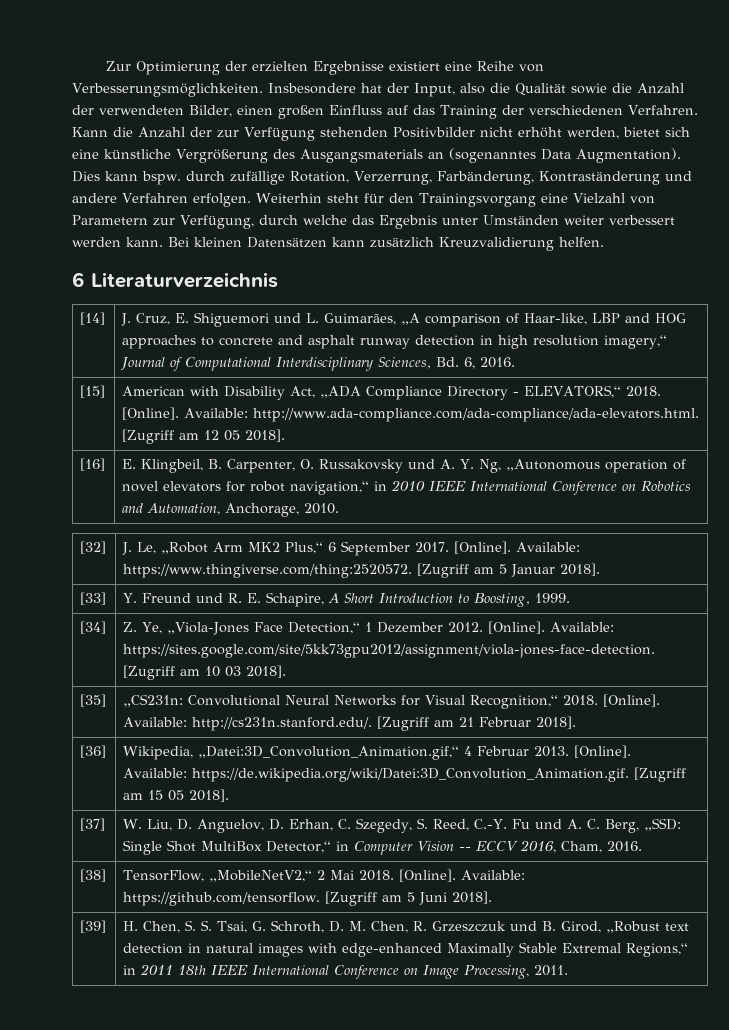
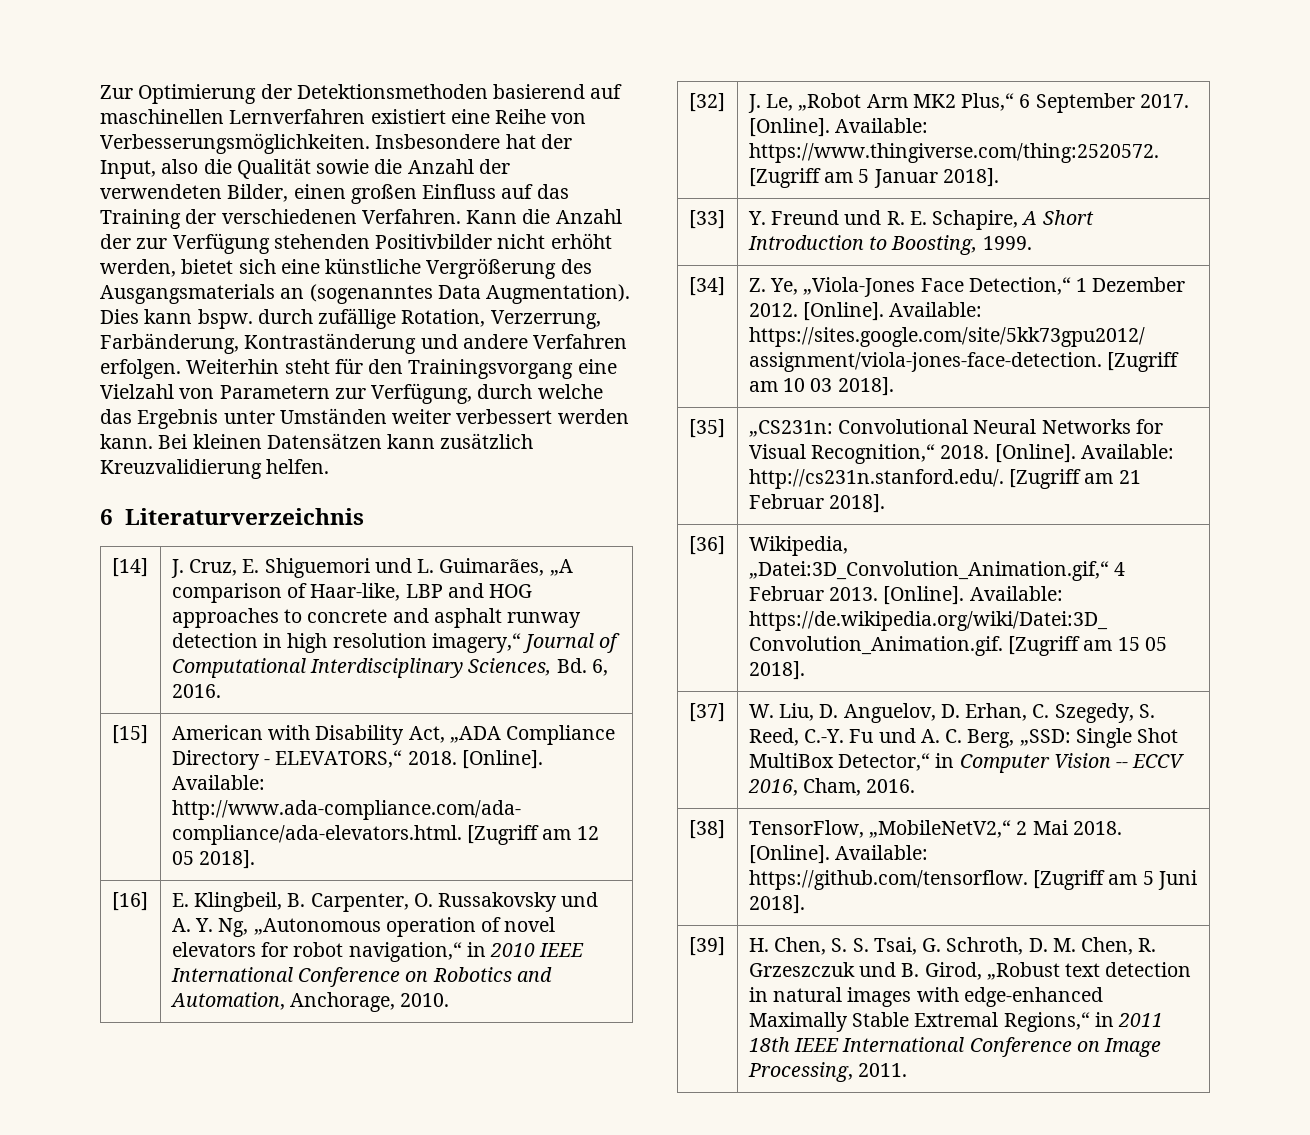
[251,61,384,75] erzielten Ergebnisse -> [296,84,623,99] [100,109,366,124] Detektionsmethoden basierend auf maschinellen Lernverfahren

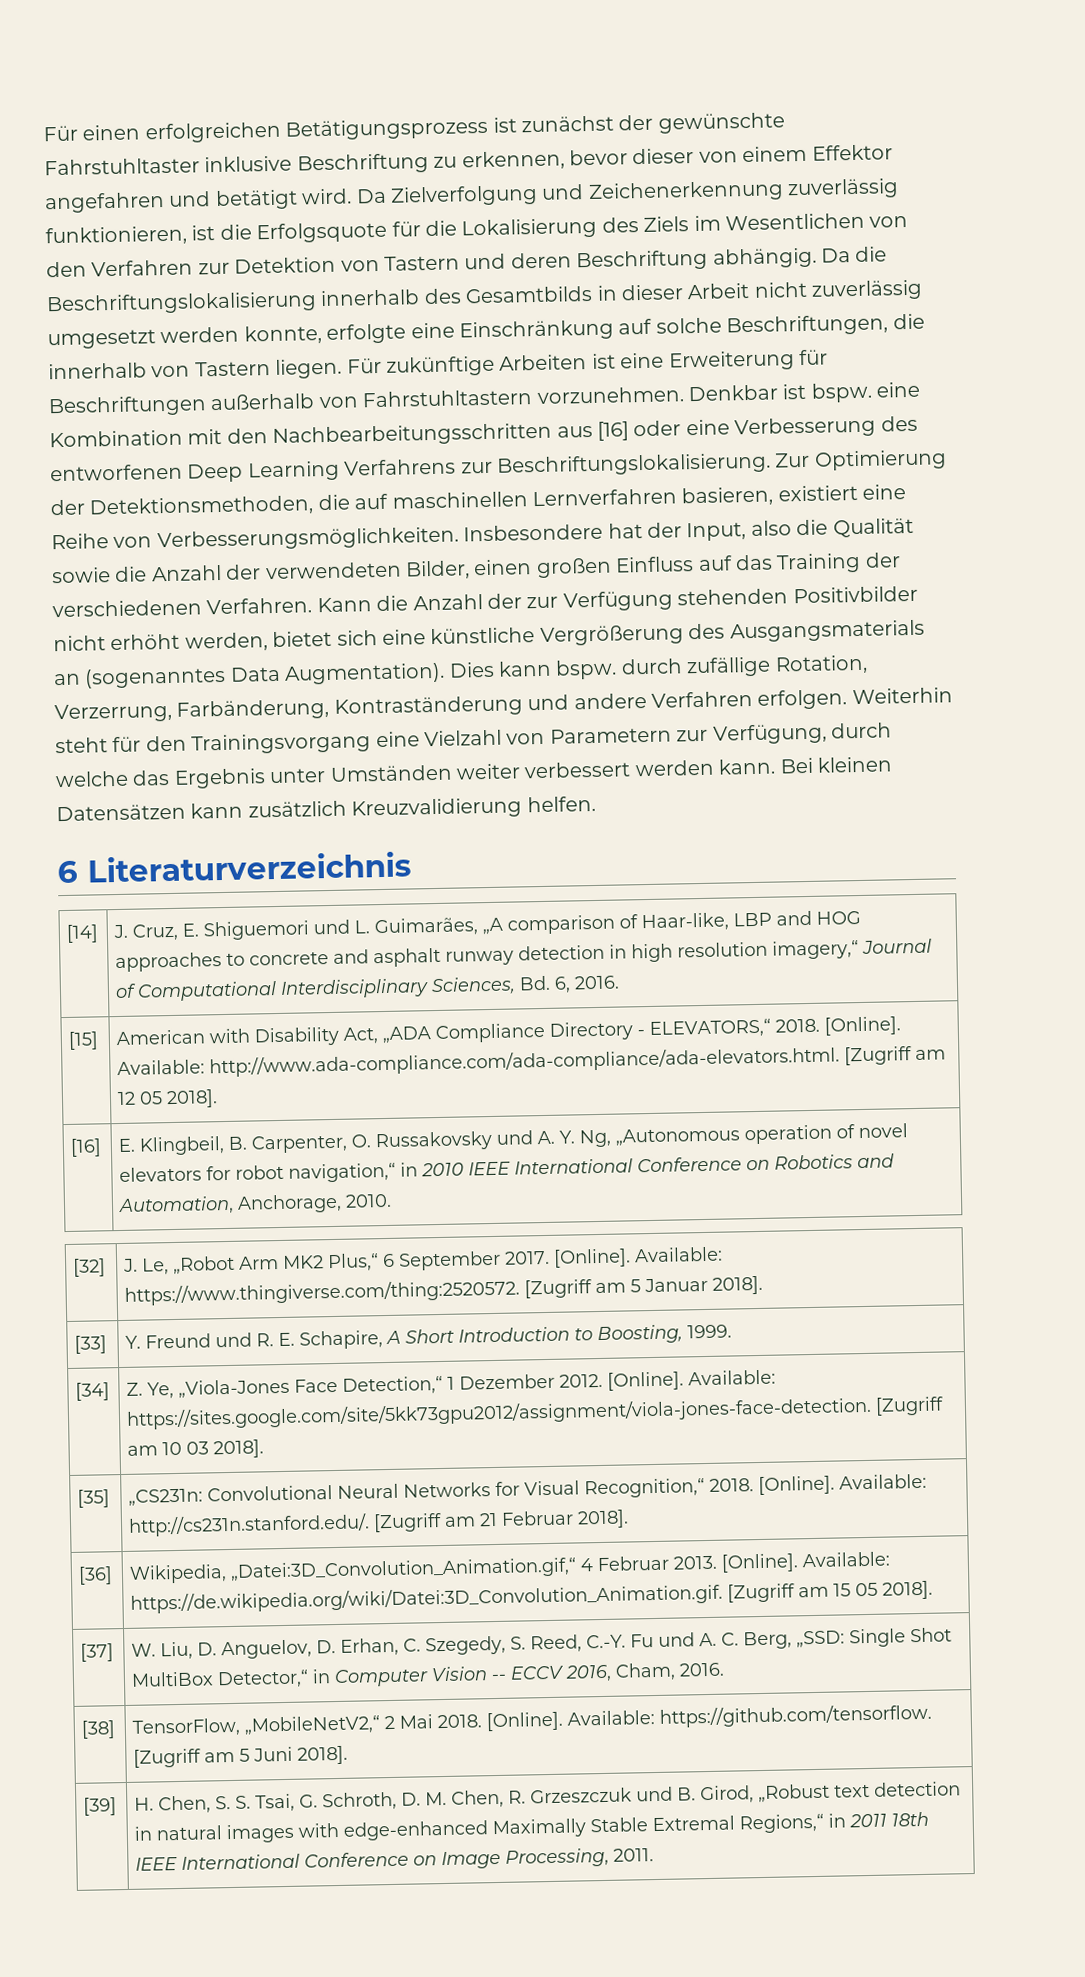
(100, 92) none -> [43,112,785,144] [44,144,893,176] [44,178,900,214] [45,212,909,247] [46,246,888,278] [46,279,924,316] [47,313,925,350] [48,349,828,380] [48,381,921,418] [49,415,918,448] [50,452,771,483] Für einen erfolgreichen Betätigungsprozess ist zunächst der gewünschte Fahrstuhltaster inklusive Beschriftung zu erkennen, bevor dieser von einem Effektor angefahren und betätigt wird. Da Zielverfolgung und Zeichenerkennung zuverlässig funktionieren, ist die Erfolgsquote für die Lokalisierung des Ziels im Wesentlichen von den Verfahren zur Detektion von Tastern und deren Beschriftung abhängig. Da die Beschriftungslokalisierung innerhalb des Gesamtbilds in dieser Arbeit nicht zuverlässig umgesetzt werden konnte, erfolgte eine Einschränkung auf solche Beschriftungen, die innerhalb von Tastern liegen. Für zukünftige Arbeiten ist eine Erweiterung für Beschriftungen außerhalb von Fahrstuhltastern vorzunehmen. Denkbar ist bspw. eine Kombination mit den Nachbearbeitungsschritten aus [16] oder eine Verbesserung des entworfenen Deep Learning Verfahrens zur Beschriftungslokalisierung.
[296,84,586,99] Detektionsmethoden basierend -> [89,494,350,518] Detektionsmethoden, die
(366, 116) none -> [681,486,774,507] basieren,

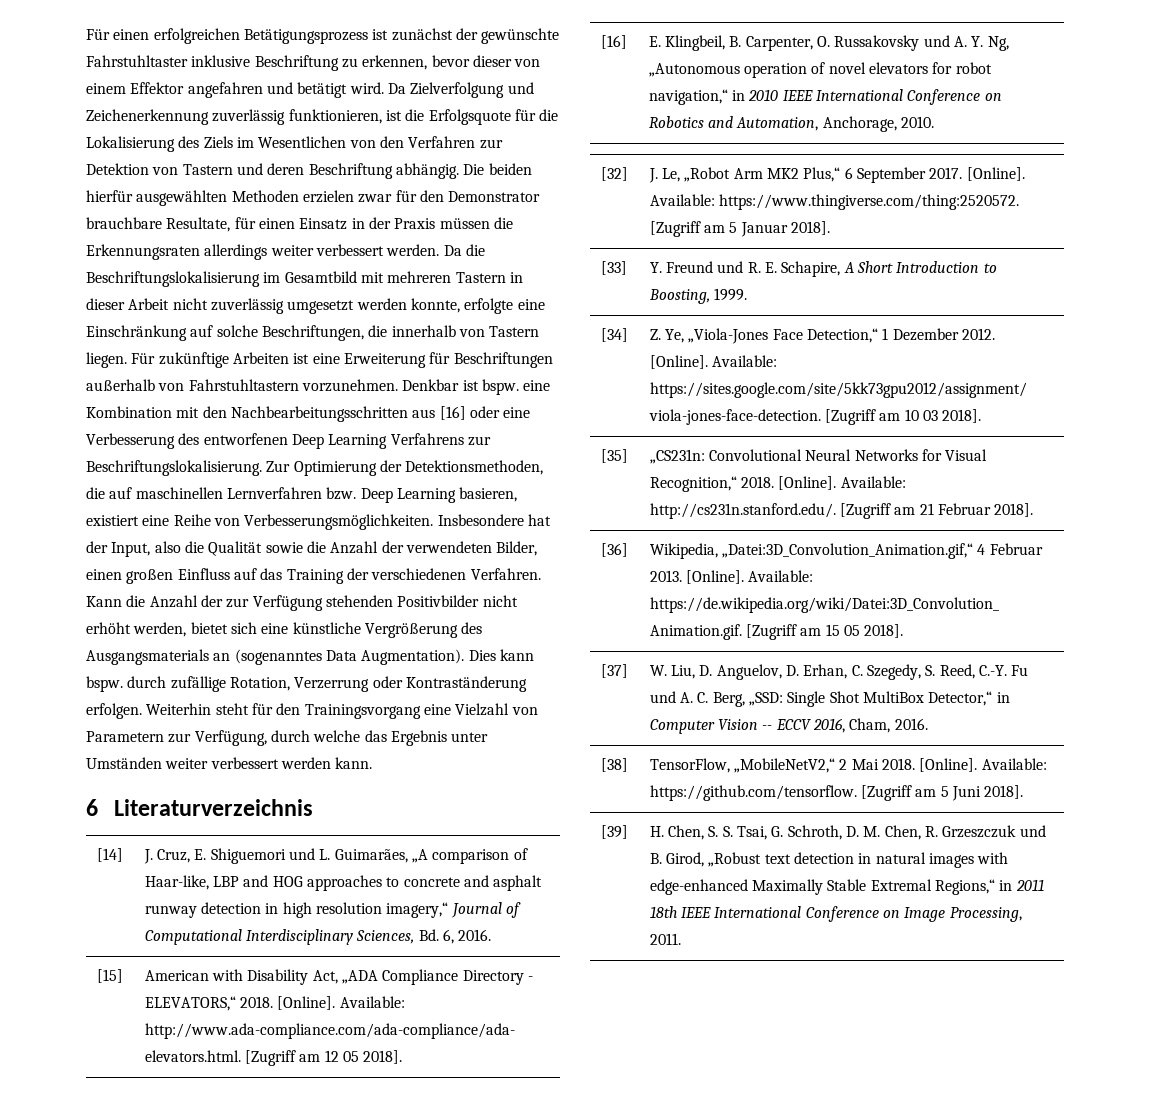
[820,246,888,263] [46,285,594,316] Da die Beschriftungslokalisierung innerhalb des Gesamtbilds -> [463,163,532,175] [86,190,541,206] [86,217,513,232] [86,244,485,260] [86,271,506,287] Die beiden hierfür ausgewählten Methoden erzielen zwar für den Demonstrator brauchbare Resultate, für einen Einsatz in der Praxis müssen die Erkennungsraten allerdings weiter verbessert werden. Da die Beschriftungslokalisierung im Gesamtbild mit mehreren Tastern
(677, 497) none -> [326,487,456,503] bzw. Deep Learning
[54,690,753,724] Verzerrung, Farbänderung, Kontraständerung und andere Verfahren -> [294,676,527,692] Verzerrung oder Kontraständerung
[779,756,892,774] [56,795,596,822] Bei kleinen Datensätzen kann zusätzlich Kreuzvalidierung helfen. -> (373, 763) none

